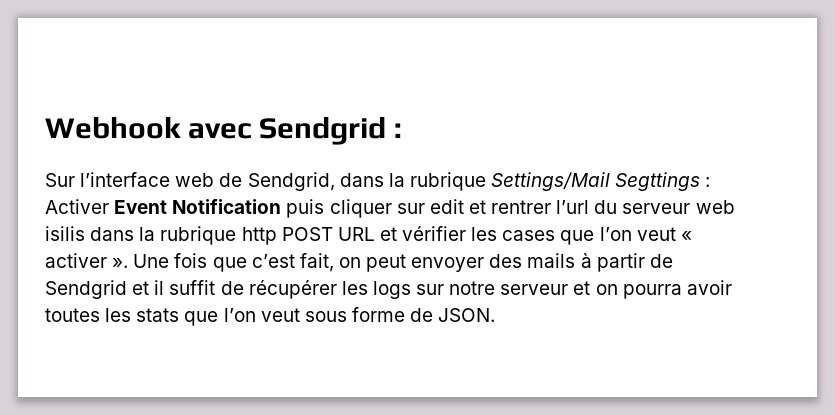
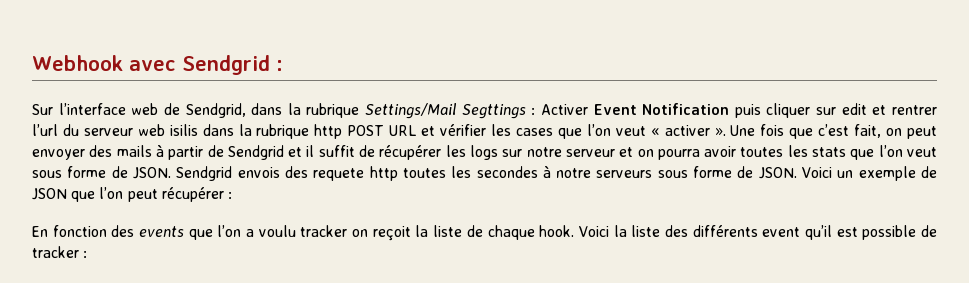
(496, 315) none -> [176,165,938,181] [32,187,232,202] [32,225,937,241] [32,246,88,258] Sendgrid envois des requete http toutes les secondes à notre serveurs sous forme de JSON. Voici un exemple de JSON que l’on peut récupérer : // En fonction des events que l’on a voulu tracker on reçoit la liste de chaque hook. Voici la liste des différents event qu’il est possible de tracker :

